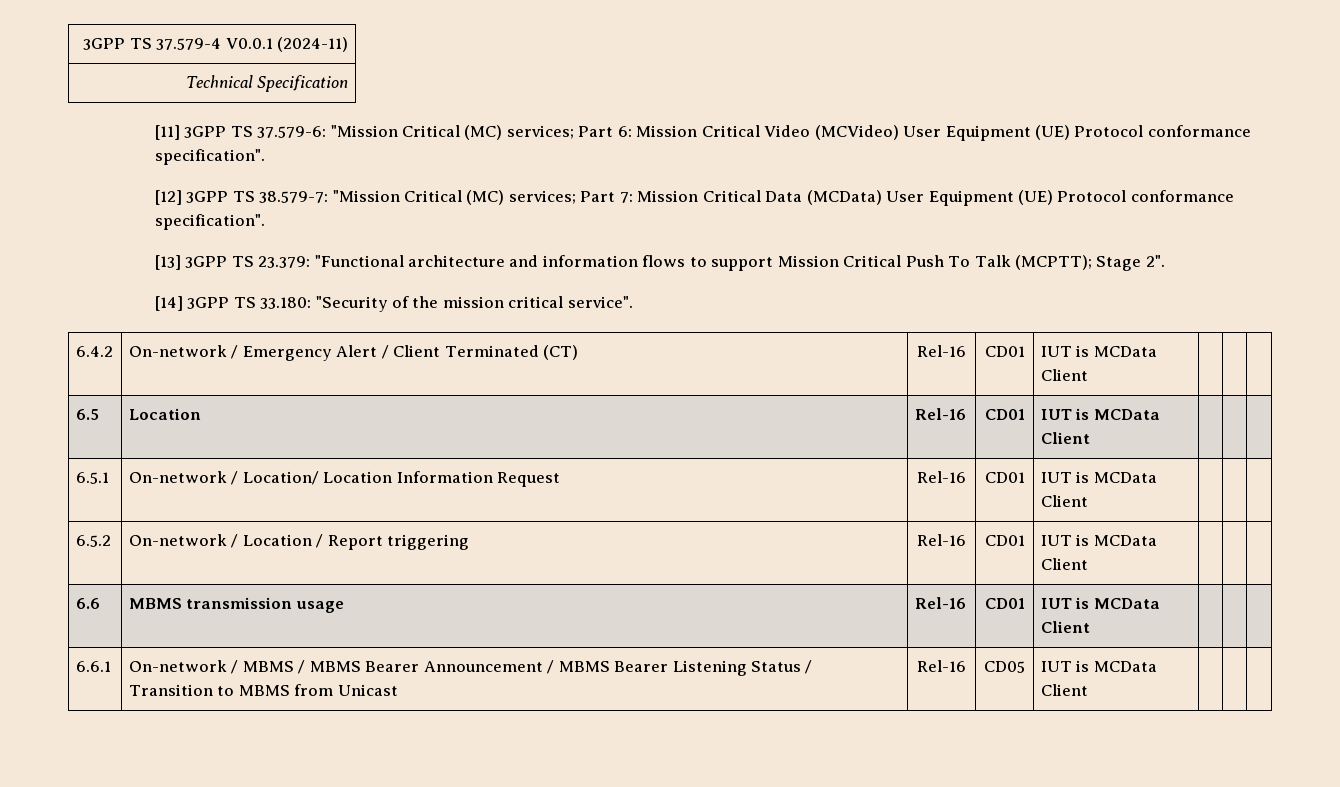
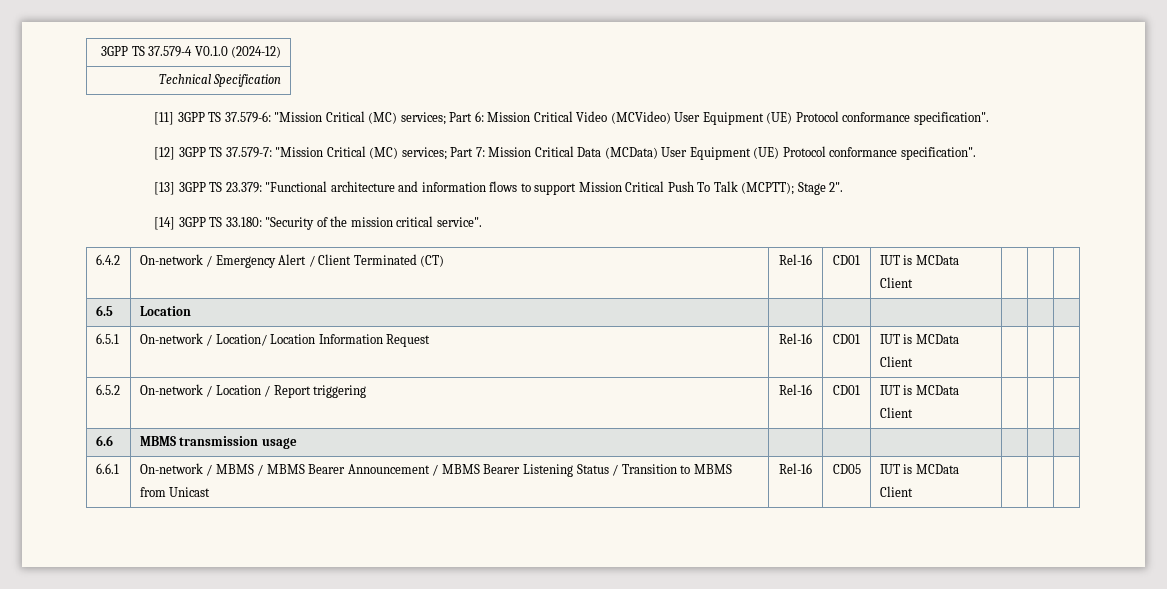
[225,37,349,52] V0.0.1 (2024-11) -> [194,46,282,58] V0.1.0 (2024-12)
[259,191,329,203] 38.579-7: -> [225,147,272,158] 37.579-7:
[914,408,966,420] [984,409,1025,420] [1040,408,1160,420] [1040,432,1090,444] Rel-16 | CD01 | IUT is MCData Client -> (191, 311) | |
[914,597,966,609] [984,598,1025,609] [1040,597,1160,609] [1040,621,1090,633] Rel-16 | CD01 | IUT is MCData Client -> (297, 443) | |

